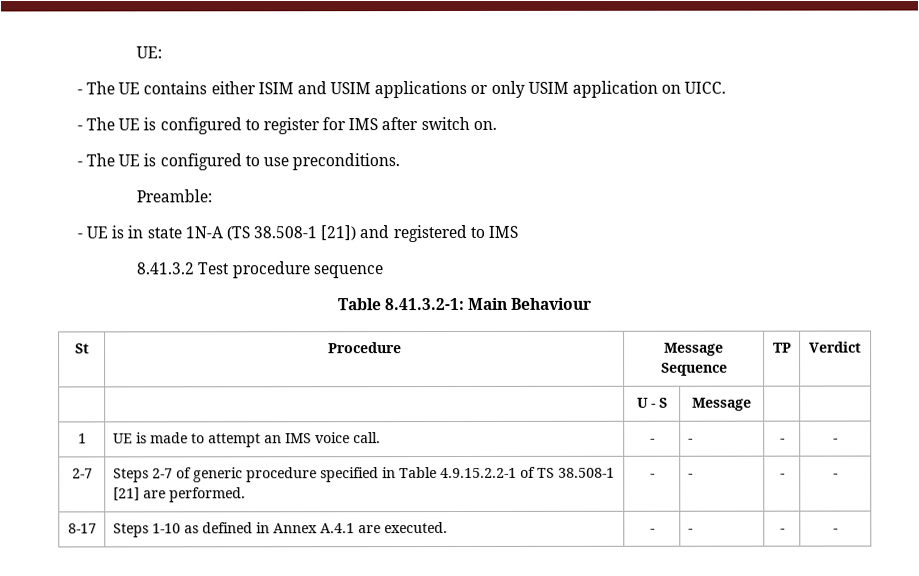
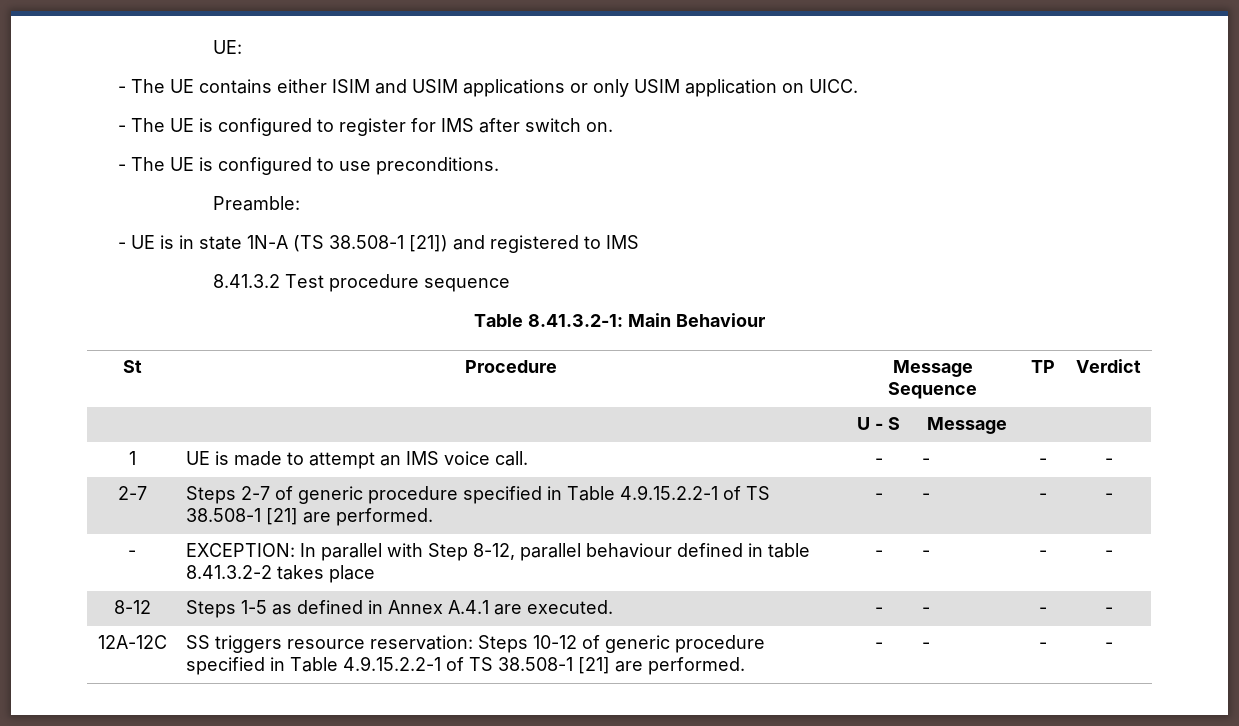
[67,523,97,534] [112,523,181,538] 8-17 | Steps 1-10 -> [128,550,136,557] [185,543,810,561] [185,565,375,583] [874,550,883,557] [921,550,930,557] [1039,550,1047,557] [1104,550,1113,557] [113,600,151,614] [185,600,267,618] - | EXCEPTION: In parallel with Step 8-12, parallel behaviour defined in table 8.41.3.2-2 takes place | - | - | - | - // 8-12 | Steps 1-5
(838, 530) none -> [97,635,167,649] [185,635,765,653] [185,656,745,675] [874,642,883,649] [921,642,930,649] [1039,642,1047,649] [1104,642,1113,649] // 12A-12C | SS triggers resource reservation: Steps 10-12 of generic procedure specified in Table 4.9.15.2.2-1 of TS 38.508-1 [21] are performed. | - | - | - | -

